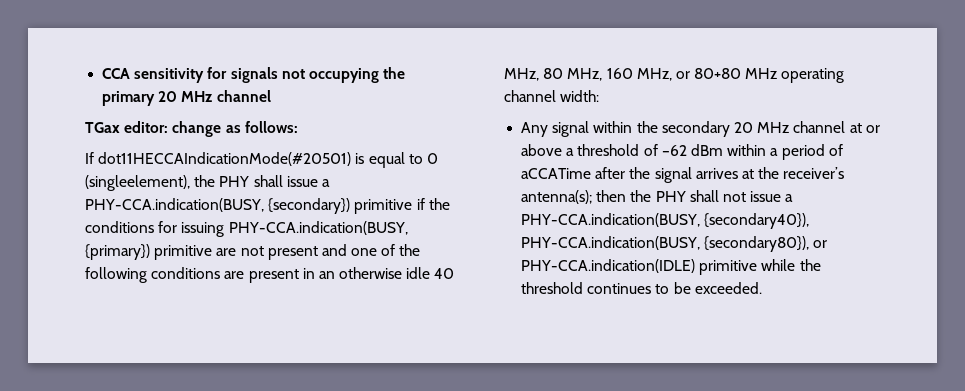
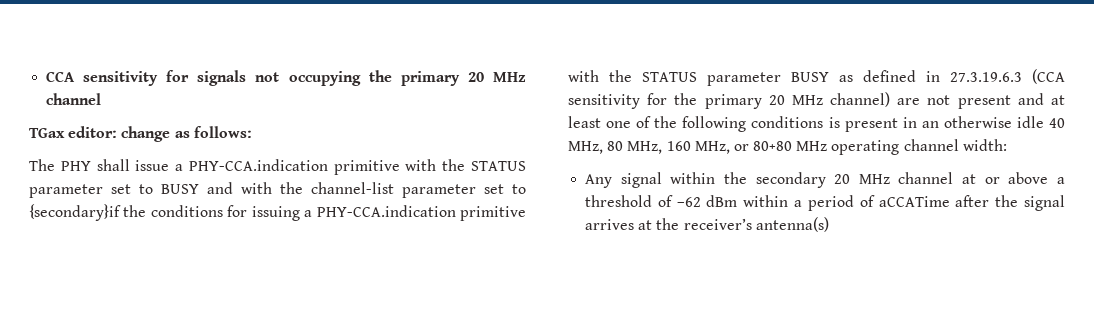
[85,152,438,168] [85,175,330,191] [85,198,450,214] [85,221,408,237] [85,244,213,260] If dot11HECCAIndicationMode(#20501) is equal to 0 (singleelement), the PHY shall issue a PHY-CCA.indication(BUSY, {secondary}) primitive if the conditions for issuing PHY-CCA.indication(BUSY, {primary}) primitive -> [29,159,526,175] [29,182,526,198] [29,204,526,221] [568,69,1065,86] [568,92,891,109] The PHY shall issue a PHY-CCA.indication primitive with the STATUS parameter set to BUSY and with the channel-list parameter set to {secondary}if the conditions for issuing a PHY-CCA.indication primitive with the STATUS parameter BUSY as defined in 27.3.19.6.3 (CCA sensitivity for the primary 20 MHz channel)
(347, 250) none -> [1051,95,1065,105] [568,116,601,128] at least
[224,271,245,279] are -> [828,117,840,128] is
[521,190,794,204] [521,213,810,229] [521,236,828,252] [521,259,821,275] [521,282,762,294] antenna(s); then the PHY shall not issue a PHY-CCA.indication(BUSY, {secondary40}), PHY-CCA.indication(BUSY, {secondary80}), or PHY-CCA.indication(IDLE) primitive while the threshold continues to be exceeded. -> [755,217,829,232] antenna(s)

